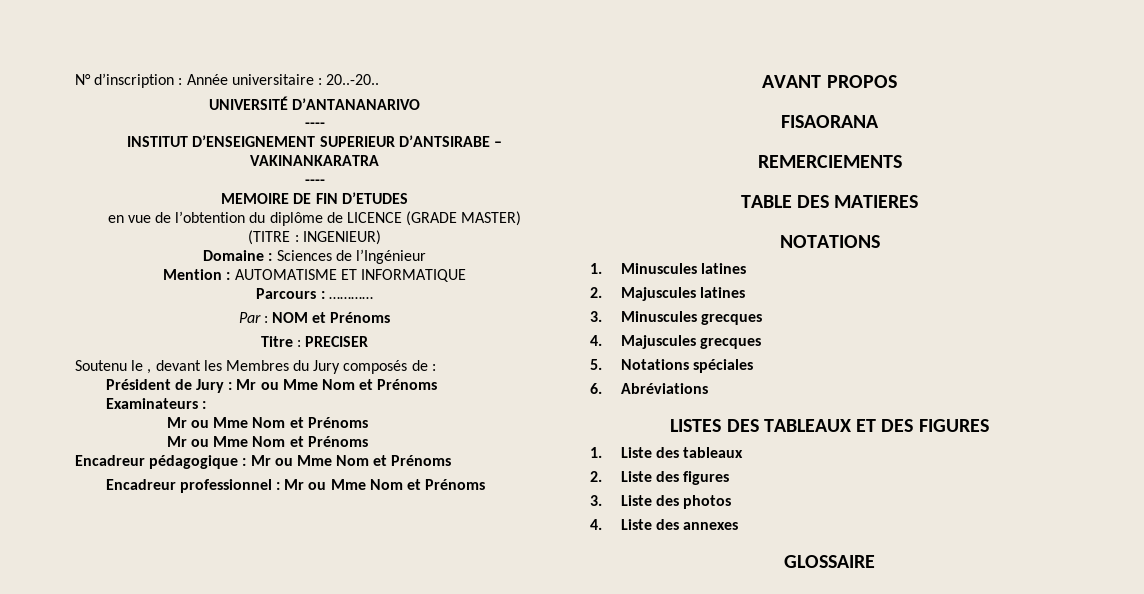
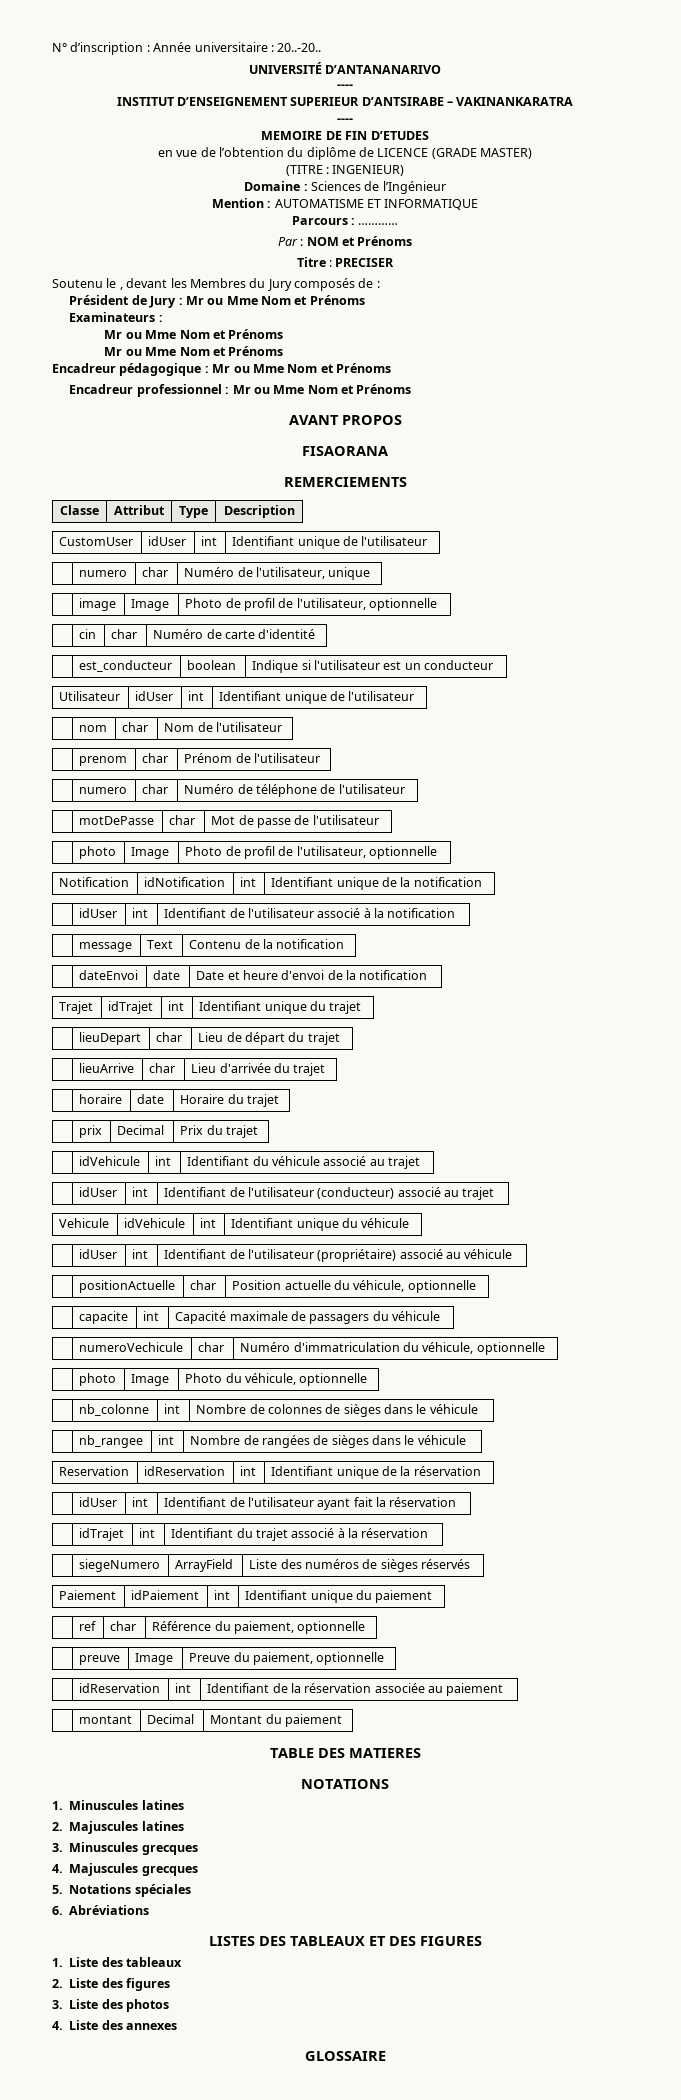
(902, 161) none -> [60,505,99,515] [114,505,165,515] [179,506,208,518] [223,505,295,518] [59,537,134,546] [148,536,187,546] [201,536,218,546] [232,536,428,549] [79,570,128,577] [142,567,169,577] [184,567,371,580] [79,598,117,611] [131,599,170,611] [185,598,438,611] [79,629,97,639] [111,629,138,639] [153,629,316,639] [79,660,173,672] [187,660,237,670] [252,660,494,673] [59,691,121,701] [135,691,174,701] [188,691,205,701] [219,691,415,704] [79,725,108,732] [122,722,149,732] [164,722,282,732] [79,756,128,766] [142,753,169,763] [184,753,320,763] [79,787,128,794] [142,784,169,794] [184,784,405,797] [79,816,155,825] [169,815,196,825] [211,815,379,828] [79,846,117,859] [131,847,170,859] [185,846,438,859] [59,877,130,887] [144,877,226,887] [240,877,257,887] [271,877,482,890] [79,908,118,918] [132,908,149,918] [164,908,456,918] [79,942,133,952] [147,940,174,949] [189,939,345,949] [79,970,139,980] [153,970,181,980] [196,970,428,980] [59,1001,94,1014] [108,1001,154,1014] [168,1001,185,1011] [199,1001,362,1014] [79,1032,142,1045] [156,1032,183,1042] [198,1032,340,1045] [79,1063,135,1073] [149,1063,176,1073] [191,1063,326,1076] [79,1094,123,1104] [137,1094,165,1104] [180,1094,279,1107] [79,1125,103,1138] [117,1125,165,1135] [180,1125,258,1138] [79,1156,141,1166] [155,1156,172,1166] [187,1156,421,1169] [79,1187,118,1197] [132,1187,149,1197] [164,1187,495,1200] [59,1218,110,1228] [124,1218,186,1228] [200,1218,217,1228] [231,1218,410,1231] [79,1249,118,1259] [132,1249,149,1259] [164,1249,513,1262] [79,1280,176,1293] [190,1280,217,1290] [232,1280,476,1293] [79,1311,129,1324] [143,1311,160,1321] [175,1311,441,1324] [79,1342,184,1352] [198,1342,225,1352] [240,1342,545,1355] [79,1373,117,1386] [131,1374,170,1386] [185,1373,368,1386] [79,1404,150,1416] [164,1404,181,1414] [196,1404,478,1417] [79,1435,144,1448] [158,1435,175,1445] [190,1435,466,1448] [59,1466,130,1476] [144,1466,226,1476] [240,1466,257,1476] [271,1466,481,1479] [79,1497,118,1507] [132,1497,149,1507] [164,1497,457,1510] [79,1528,125,1541] [139,1528,156,1538] [171,1528,429,1541] [79,1559,161,1572] [175,1559,234,1572] [249,1559,471,1572] [59,1590,117,1600] [131,1590,200,1600] [214,1590,231,1600] [245,1590,433,1603] [79,1621,97,1631] [110,1621,137,1631] [152,1621,366,1634] [79,1655,121,1665] [135,1653,174,1665] [189,1652,385,1665] [79,1683,161,1693] [175,1683,192,1693] [207,1683,504,1696] [79,1715,133,1724] [147,1714,195,1724] [210,1714,342,1727] // Classe | Attribut | Type | Description // CustomUser | idUser | int | Identifiant unique de l'utilisateur // | numero | char | Numéro de l'utilisateur, unique // | image | Image | Photo de profil de l'utilisateur, optionnelle // | cin | char | Numéro de carte d'identité // | est_conducteur | boolean | Indique si l'utilisateur est un conducteur // Utilisateur | idUser | int | Identifiant unique de l'utilisateur // | nom | char | Nom de l'utilisateur // | prenom | char | Prénom de l'utilisateur // | numero | char | Numéro de téléphone de l'utilisateur // | motDePasse | char | Mot de passe de l'utilisateur // | photo | Image | Photo de profil de l'utilisateur, optionnelle // Notification | idNotification | int | Identifiant unique de la notification // | idUser | int | Identifiant de l'utilisateur associé à la notification // | message | Text | Contenu de la notification // | dateEnvoi | date | Date et heure d'envoi de la notification // Trajet | idTrajet | int | Identifiant unique du trajet // | lieuDepart | char | Lieu de départ du trajet // | lieuArrive | char | Lieu d'arrivée du trajet // | horaire | date | Horaire du trajet // | prix | Decimal | Prix du trajet // | idVehicule | int | Identifiant du véhicule associé au trajet // | idUser | int | Identifiant de l'utilisateur (conducteur) associé au trajet // Vehicule | idVehicule | int | Identifiant unique du véhicule // | idUser | int | Identifiant de l'utilisateur (propriétaire) associé au véhicule // | positionActuelle | char | Position actuelle du véhicule, optionnelle // | capacite | int | Capacité maximale de passagers du véhicule // | numeroVechicule | char | Numéro d'immatriculation du véhicule, optionnelle // | photo | Image | Photo du véhicule, optionnelle // | nb_colonne | int | Nombre de colonnes de sièges dans le véhicule // | nb_rangee | int | Nombre de rangées de sièges dans le véhicule // Reservation | idReservation | int | Identifiant unique de la réservation // | idUser | int | Identifiant de l'utilisateur ayant fait la réservation // | idTrajet | int | Identifiant du trajet associé à la réservation // | siegeNumero | ArrayField | Liste des numéros de sièges réservés // Paiement | idPaiement | int | Identifiant unique du paiement // | ref | char | Référence du paiement, optionnelle // | preuve | Image | Preuve du paiement, optionnelle // | idReservation | int | Identifiant de la réservation associée au paiement // | montant | Decimal | Montant du paiement

